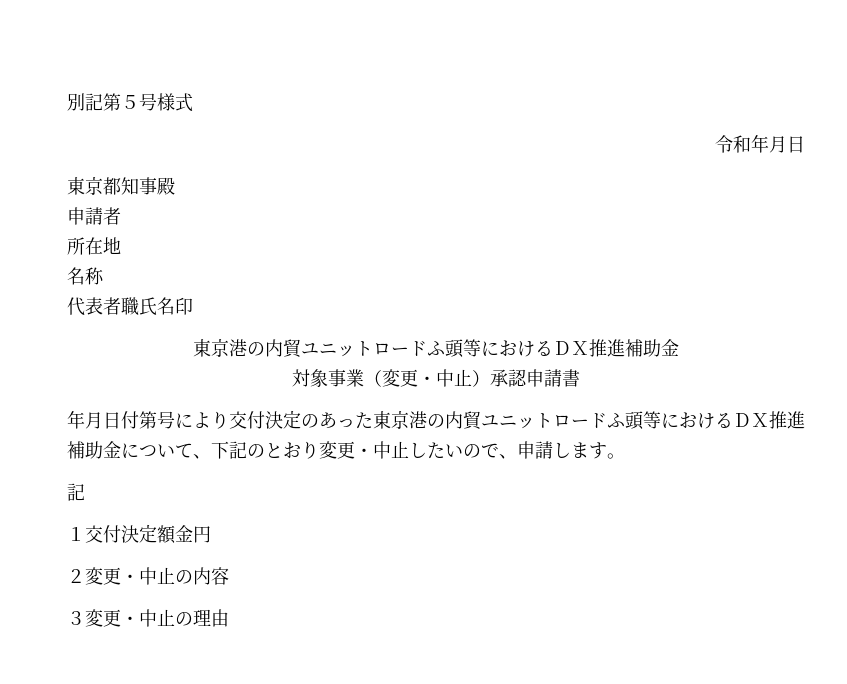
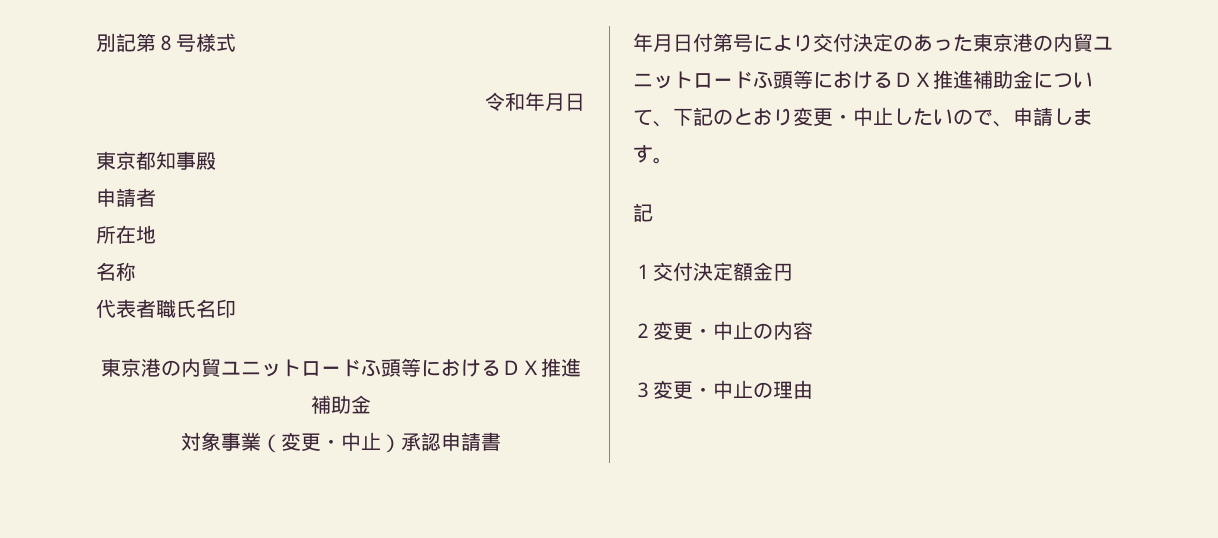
[121,95,139,109] ５ -> [156,35,176,51] ８

